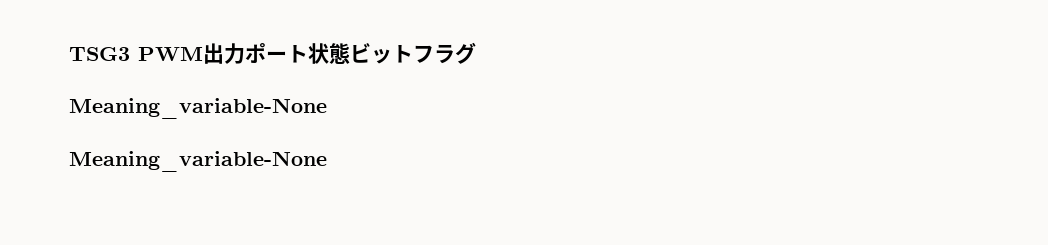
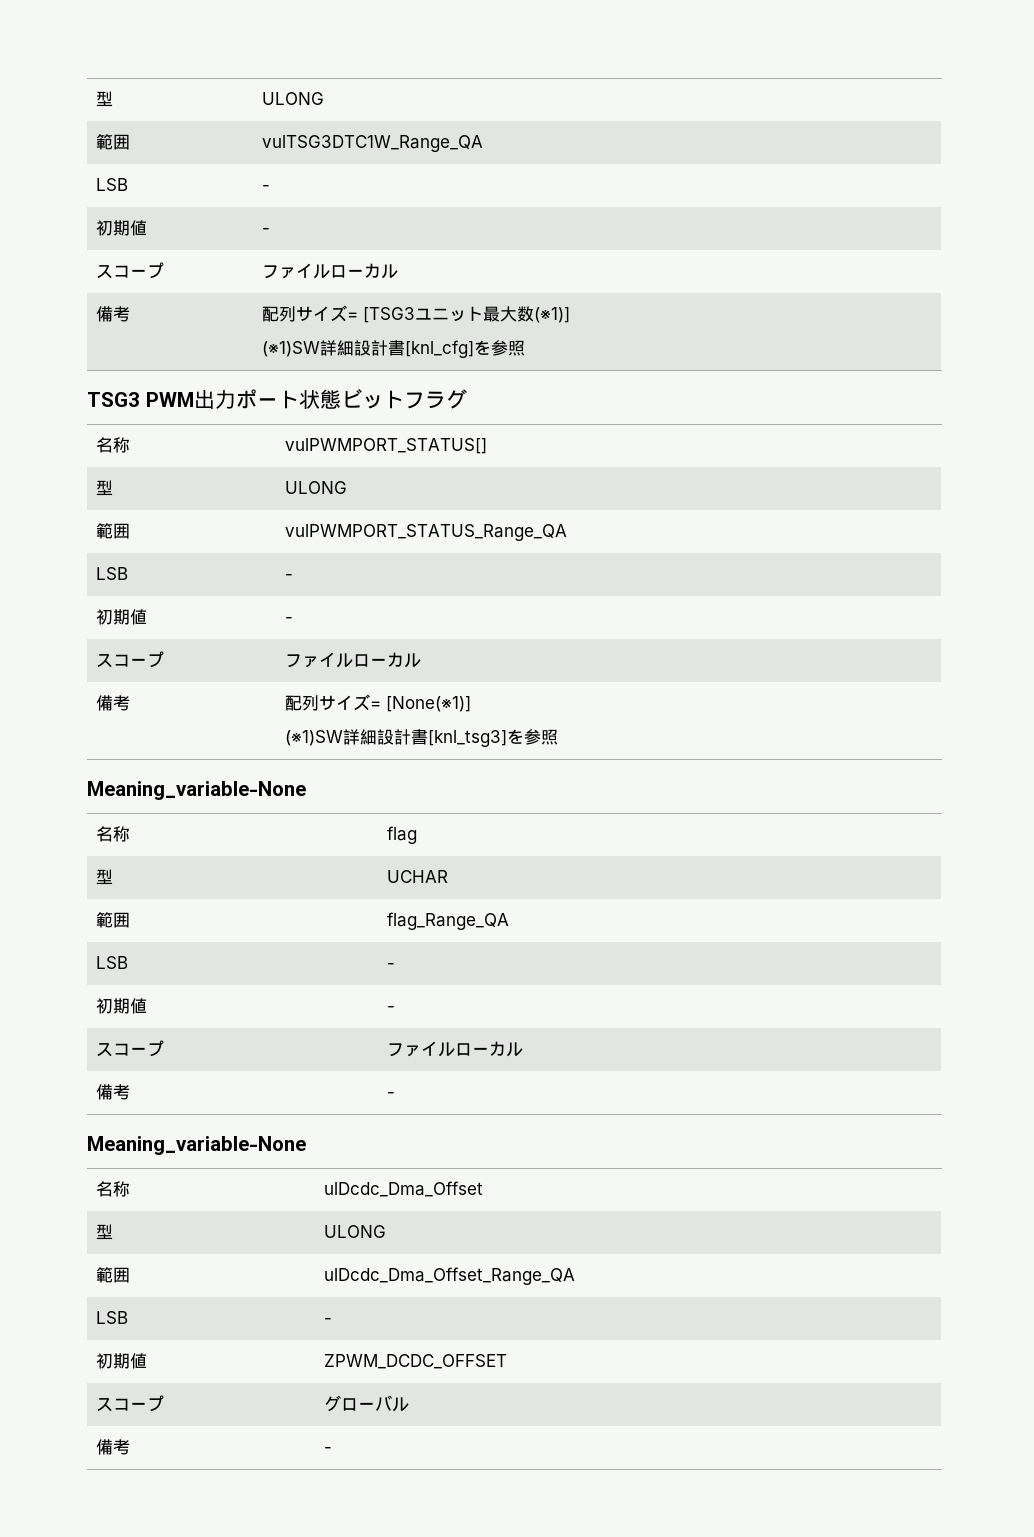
(69, 54) none -> [95,91,113,107] [261,92,324,105] [95,134,130,150] [261,135,483,152] [95,178,128,191] [261,185,270,191] [95,220,147,236] [261,228,270,234] [95,262,164,279] [261,263,398,279] [95,306,130,322] [261,305,570,323] [261,340,525,358] 型 | ULONG // 範囲 | vulTSG3DTC1W_Range_QA // LSB | - // 初期値 | - // スコープ | ファイルローカル // 備考 | 配列サイズ= [TSG3ユニット最大数(※1)] // (※1)SW詳細設計書[knl_cfg]を参照 //
[69,98,327,119] [69,151,327,172] // Meaning_variable-None // Meaning_variable-None -> [95,437,130,453] [284,438,487,454] [95,480,113,496] [284,481,347,494] [95,523,130,539] [284,524,567,541] [95,567,128,580] [284,574,293,580] [95,609,147,625] [284,617,293,623] [95,651,164,668] [284,652,421,668] [95,695,130,711] [284,694,471,712] [284,729,558,747] [87,781,306,800] [95,826,130,842] [386,826,417,844] [95,869,113,885] [386,870,448,883] [95,912,130,928] [386,912,509,930] [95,956,128,969] [386,963,395,969] [95,998,147,1014] [386,1006,395,1012] [95,1040,164,1057] [386,1041,523,1057] [95,1084,130,1100] [386,1092,395,1098] [87,1136,306,1155] [95,1181,130,1197] [323,1181,483,1197] [95,1224,113,1240] [323,1225,386,1238] [95,1267,130,1283] [323,1267,575,1285] [95,1311,128,1324] [323,1318,332,1324] [95,1353,147,1369] [323,1354,507,1369] [95,1395,164,1412] [323,1395,409,1412] [95,1439,130,1455] [323,1447,332,1453] // 名称 | vulPWMPORT_STATUS[] // 型 | ULONG // 範囲 | vulPWMPORT_STATUS_Range_QA // LSB | - // 初期値 | - // スコープ | ファイルローカル // 備考 | 配列サイズ= [None(※1)] // (※1)SW詳細設計書[knl_tsg3]を参照 // Meaning_variable-None // 名称 | flag // 型 | UCHAR // 範囲 | flag_Range_QA // LSB | - // 初期値 | - // スコープ | ファイルローカル // 備考 | - // Meaning_variable-None // 名称 | ulDcdc_Dma_Offset // 型 | ULONG // 範囲 | ulDcdc_Dma_Offset_Range_QA // LSB | - // 初期値 | ZPWM_DCDC_OFFSET // スコープ | グローバル // 備考 | -

